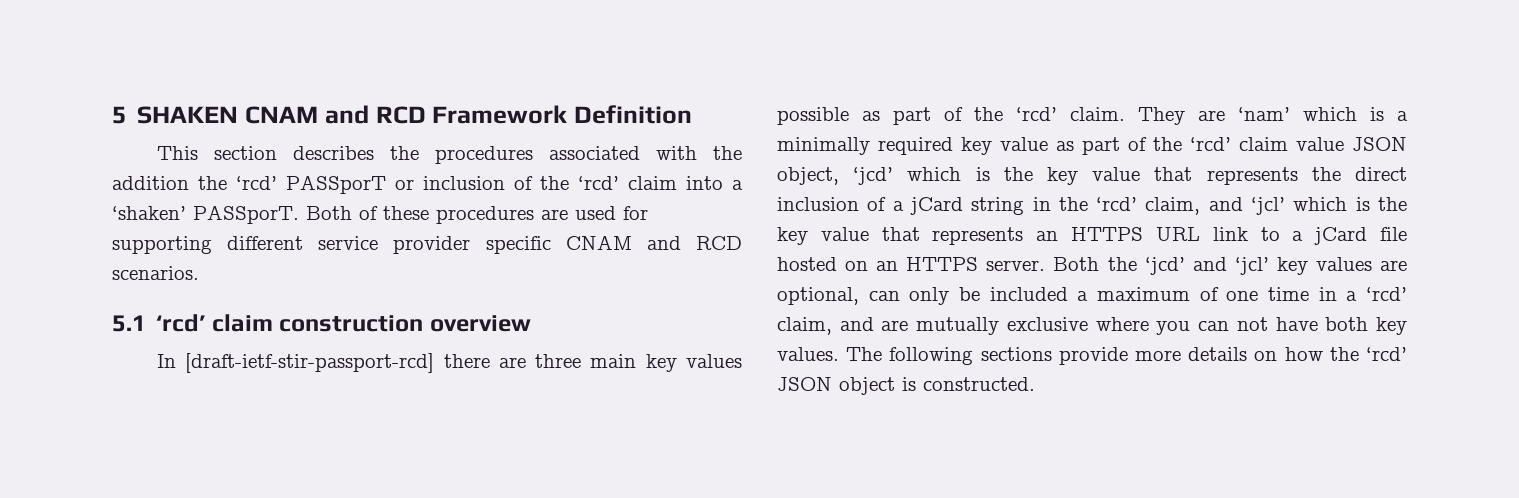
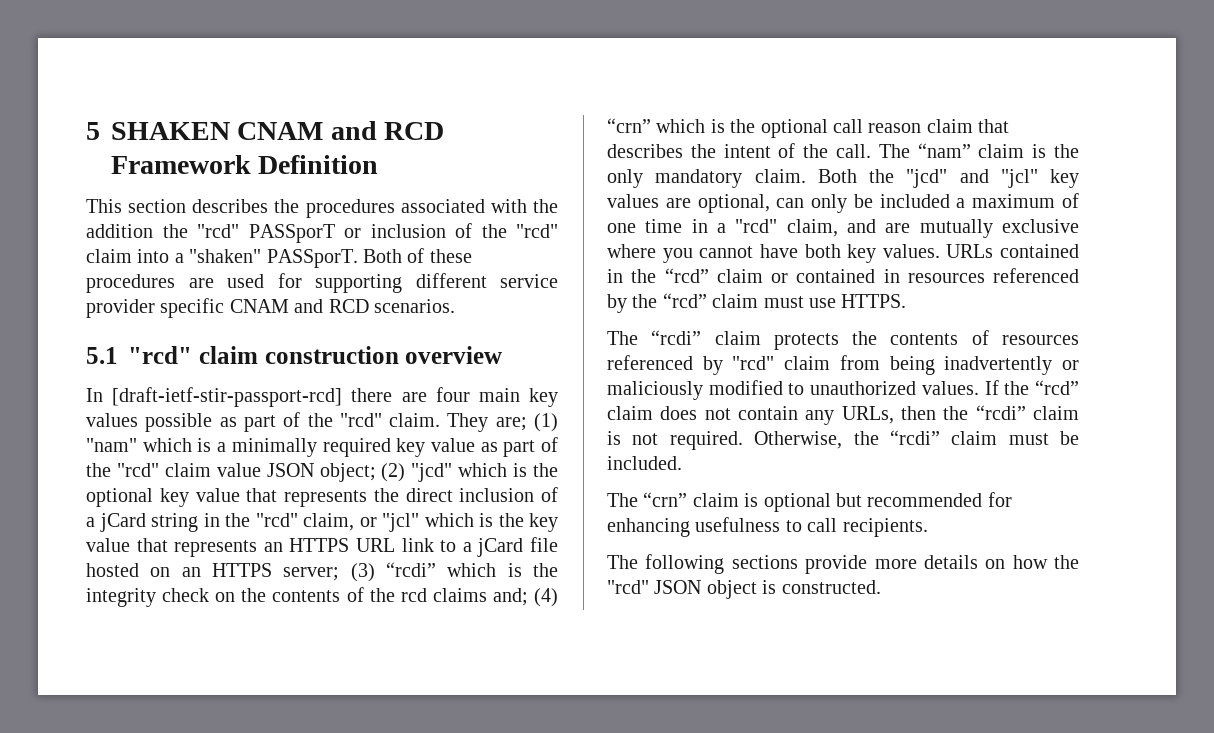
[236,176,277,190] ‘rcd’ -> [197,224,239,238] "rcd"
[578,176,619,190] ‘rcd’ -> [516,224,558,238] "rcd"
[112,206,186,220] ‘shaken’ -> [189,249,262,263] "shaken"
[156,314,206,332] ‘rcd’ -> [128,346,192,364] "rcd"
[535,354,582,368] three -> [435,387,470,402] four
[1016,107,1057,121] ‘rcd’ -> [339,413,382,427] "rcd"
[1198,107,1290,121] are ‘nam’ -> [495,413,559,432] [86,438,137,452] are; (1) "nam"
[1190,137,1231,151] ‘rcd’ -> [116,463,159,477] "rcd"
[777,167,1033,185] object, ‘jcd’ which is the -> [319,463,558,482] [86,488,153,507] object; (2) "jcd" which is the optional
[1096,197,1286,215] ‘rcd’ claim, and ‘jcl’ -> [255,513,419,532] "rcd" claim, or "jcl"
[986,257,1269,275] server. Both the ‘jcd’ and ‘jcl’ -> [283,562,558,582] [86,587,559,607] [607,118,1010,138] [607,143,1079,158] [607,169,1038,188] server; (3) “rcdi” which is the integrity check on the contents of the rcd claims and; (4) “crn” which is the optional call reason claim that describes the intent of the call. The “nam” claim is the only mandatory claim. Both the "jcd" and "jcl"
[1366,287,1407,301] ‘rcd’ -> [735,219,778,233] "rcd"
[1198,317,1268,331] can not -> [699,246,754,258] cannot
(839, 354) none -> [946,244,1079,258] [607,268,1079,283] [607,293,907,313] [607,330,1079,350] [607,355,1079,375] [607,380,1079,400] [607,405,1079,425] [607,430,1079,450] [607,456,682,470] [607,492,1012,512] [607,517,928,537] URLs contained in the “rcd” claim or contained in resources referenced by the “rcd” claim must use HTTPS. // The “rcdi” claim protects the contents of resources referenced by "rcd" claim from being inadvertently or maliciously modified to unauthorized values. If the “rcd” claim does not contain any URLs, then the “rcdi” claim is not required. Otherwise, the “rcdi” claim must be included. // The “crn” claim is optional but recommended for enhancing usefulness to call recipients. //
[1366,347,1407,361] ‘rcd’ -> [607,580,649,594] "rcd"

